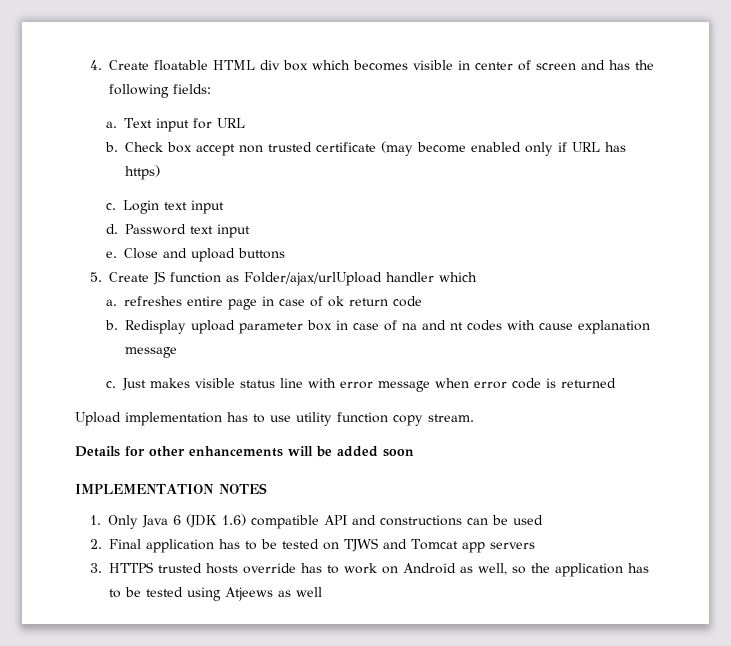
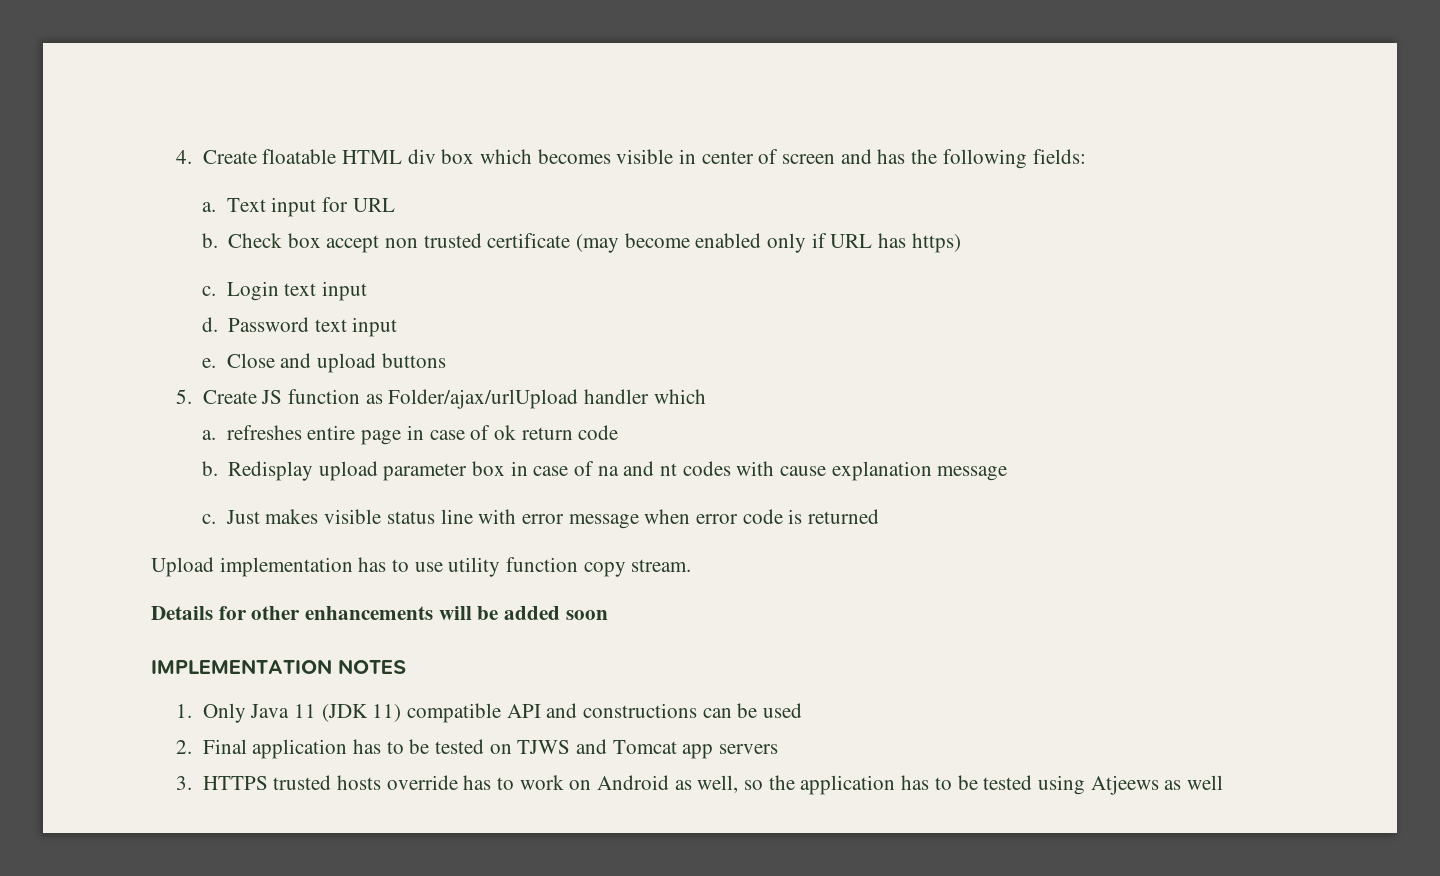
[173,514,247,528] 6 (JDK 1.6) -> [294,704,402,722] 11 (JDK 11)

